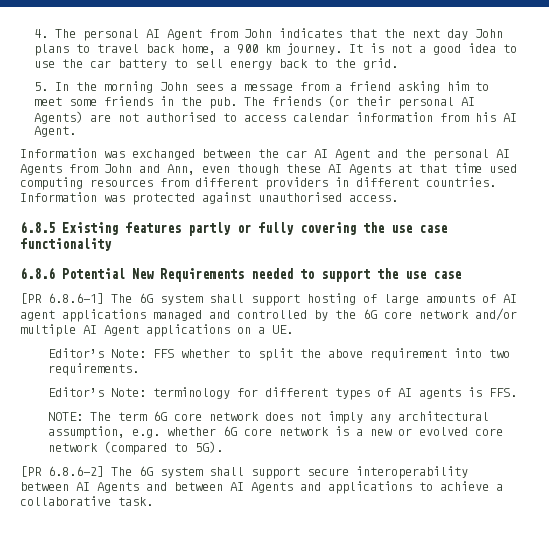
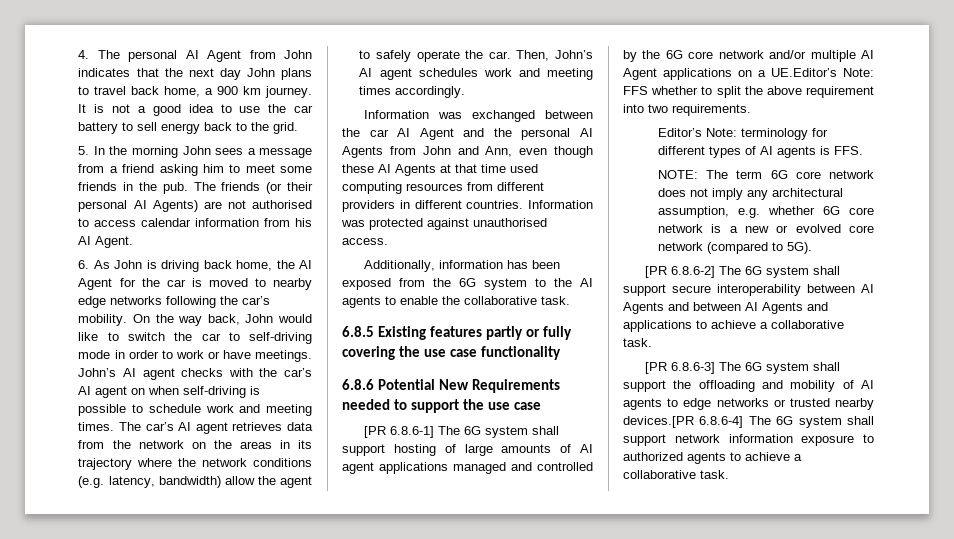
(77, 131) none -> [78,260,312,272] [78,278,312,290] [78,296,271,308] [78,314,312,326] [78,332,312,344] [78,350,312,362] [78,368,312,380] [78,386,261,398] [78,404,312,416] [78,422,313,434] [78,440,312,449] [78,458,312,470] [78,476,312,488] [359,50,593,62] [359,68,593,80] [359,86,466,98] // 6. As John is driving back home, the AI Agent for the car is moved to nearby edge networks following the car’s mobility. On the way back, John would like to switch the car to self-driving mode in order to work or have meetings. John’s AI agent checks with the car’s AI agent on when self-driving is possible to schedule work and meeting times. The car’s AI agent retrieves data from the network on the areas in its trajectory where the network conditions (e.g. latency, bandwidth) allow the agent to safely operate the car. Then, John’s AI agent schedules work and meeting times accordingly.
(398, 198) none -> [364,260,561,272] [342,278,593,290] [342,296,570,308] // Additionally, information has been exposed from the 6G system to the AI agents to enable the collaborative task.
[272,325,293,334] [48,348,105,358] UE. // Editor’s -> [771,68,837,77] UE.Editor’s
(153, 501) none -> [645,362,841,374] [623,380,874,392] [623,398,874,410] [623,416,874,428] [623,434,874,446] [623,452,802,464] [623,470,729,479] // [PR 6.8.6-3] The 6G system shall support the offloading and mobility of AI agents to edge networks or trusted nearby devices.[PR 6.8.6-4] The 6G system shall support network information exposure to authorized agents to achieve a collaborative task.

